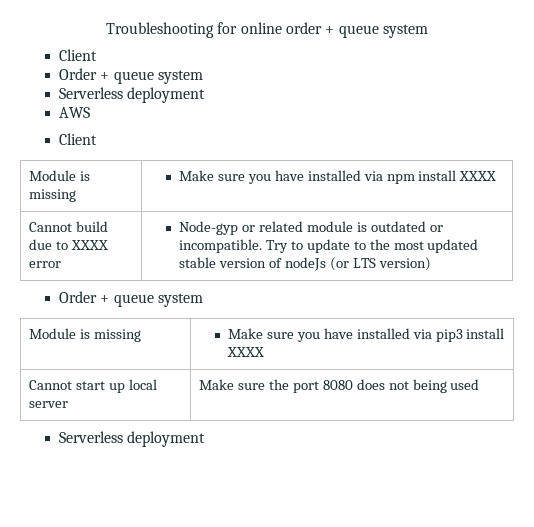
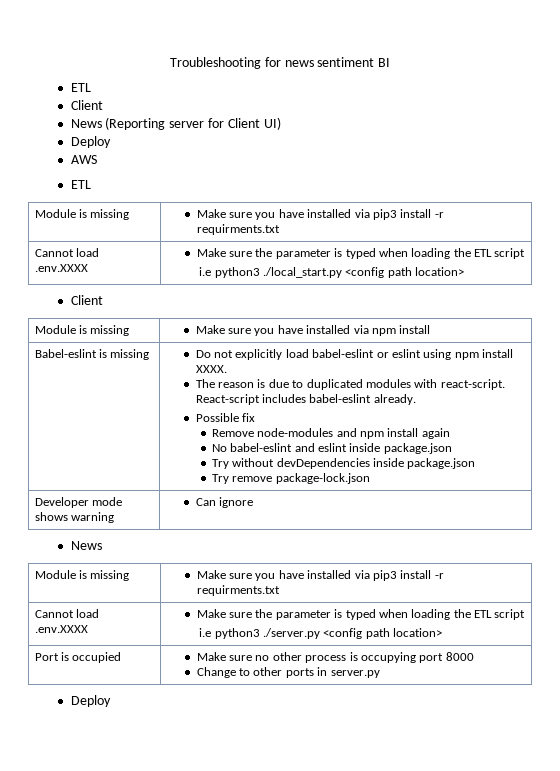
[240,22,428,38] [59,49,98,61] [59,68,204,84] [59,87,206,103] [59,107,91,118] online order + queue system // Client // Order + queue system // Serverless deployment // AWS -> [284,57,391,67] [70,83,91,92] [70,100,103,110] [70,117,281,130] [70,136,111,148] [70,155,97,164] [70,180,91,189] [34,209,130,220] [196,209,444,220] [196,224,280,235] [34,248,99,257] [34,264,88,272] [196,248,526,259] [199,267,465,278] news sentiment BI // ETL // Client // News (Reporting server for Client UI) // Deploy // AWS // ETL // Module is missing | Make sure you have installed via pip3 install -r requirments.txt // Cannot load .env.XXXX | Make sure the parameter is typed when loading the ETL script // i.e python3 ./local_start.py <config path location>
[459,171,497,181] [29,221,109,232] [29,239,108,250] [29,261,62,268] [179,221,443,235] [179,239,479,253] [179,257,431,271] [59,291,204,307] XXXX // Cannot build due to XXXX error | Node-gyp or related module is outdated or incompatible. Try to update to the most updated stable version of nodeJs (or LTS version) // Order + queue system -> [34,349,150,360] [195,349,513,360] [195,365,227,373] [195,379,505,390] [195,394,416,405] [195,413,255,422] [211,428,450,439] [211,443,452,454] [211,458,476,469] [211,473,370,484] [34,497,122,508] [34,512,114,523] [195,497,253,508] [70,541,102,550] // Babel-eslint is missing | Do not explicitly load babel-eslint or eslint using npm install XXXX. // The reason is due to duplicated modules with react-script. React-script includes babel-eslint already. // Possible fix // Remove node-modules and npm install again // No babel-eslint and eslint inside package.json // Try without devDependencies inside package.json // Try remove package-lock.json // Developer mode shows warning | Can ignore // News
[227,347,265,357] [29,379,157,393] [29,401,69,408] [199,379,480,393] [59,431,206,447] XXXX // Cannot start up local server | Make sure the port 8080 does not being used // Serverless deployment -> [434,573,444,579] [196,585,280,596] [34,609,99,618] [34,625,88,633] [196,609,526,620] [199,628,443,639] [34,652,122,663] [196,652,474,663] [196,667,380,678] [70,695,111,707] -r requirments.txt // Cannot load .env.XXXX | Make sure the parameter is typed when loading the ETL script // i.e python3 ./server.py <config path location> // Port is occupied | Make sure no other process is occupying port 8000 // Change to other ports in server.py // Deploy

